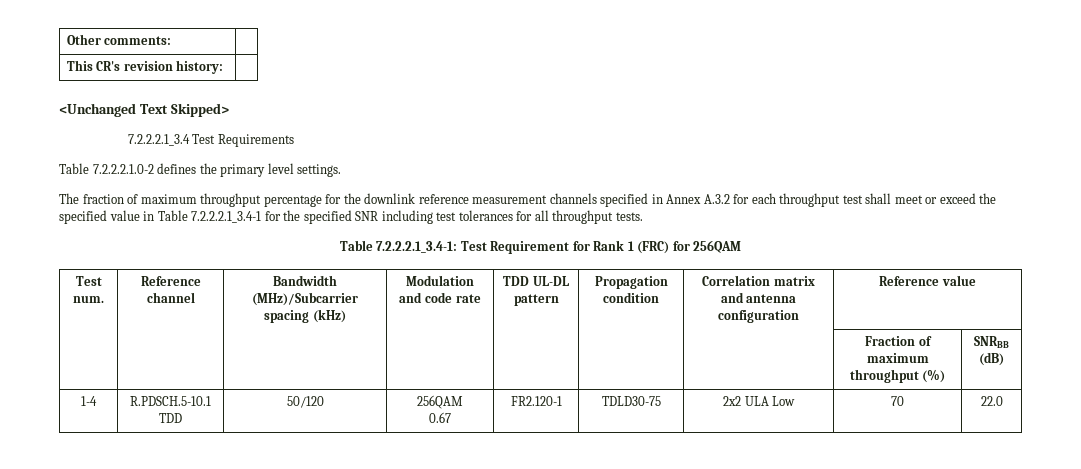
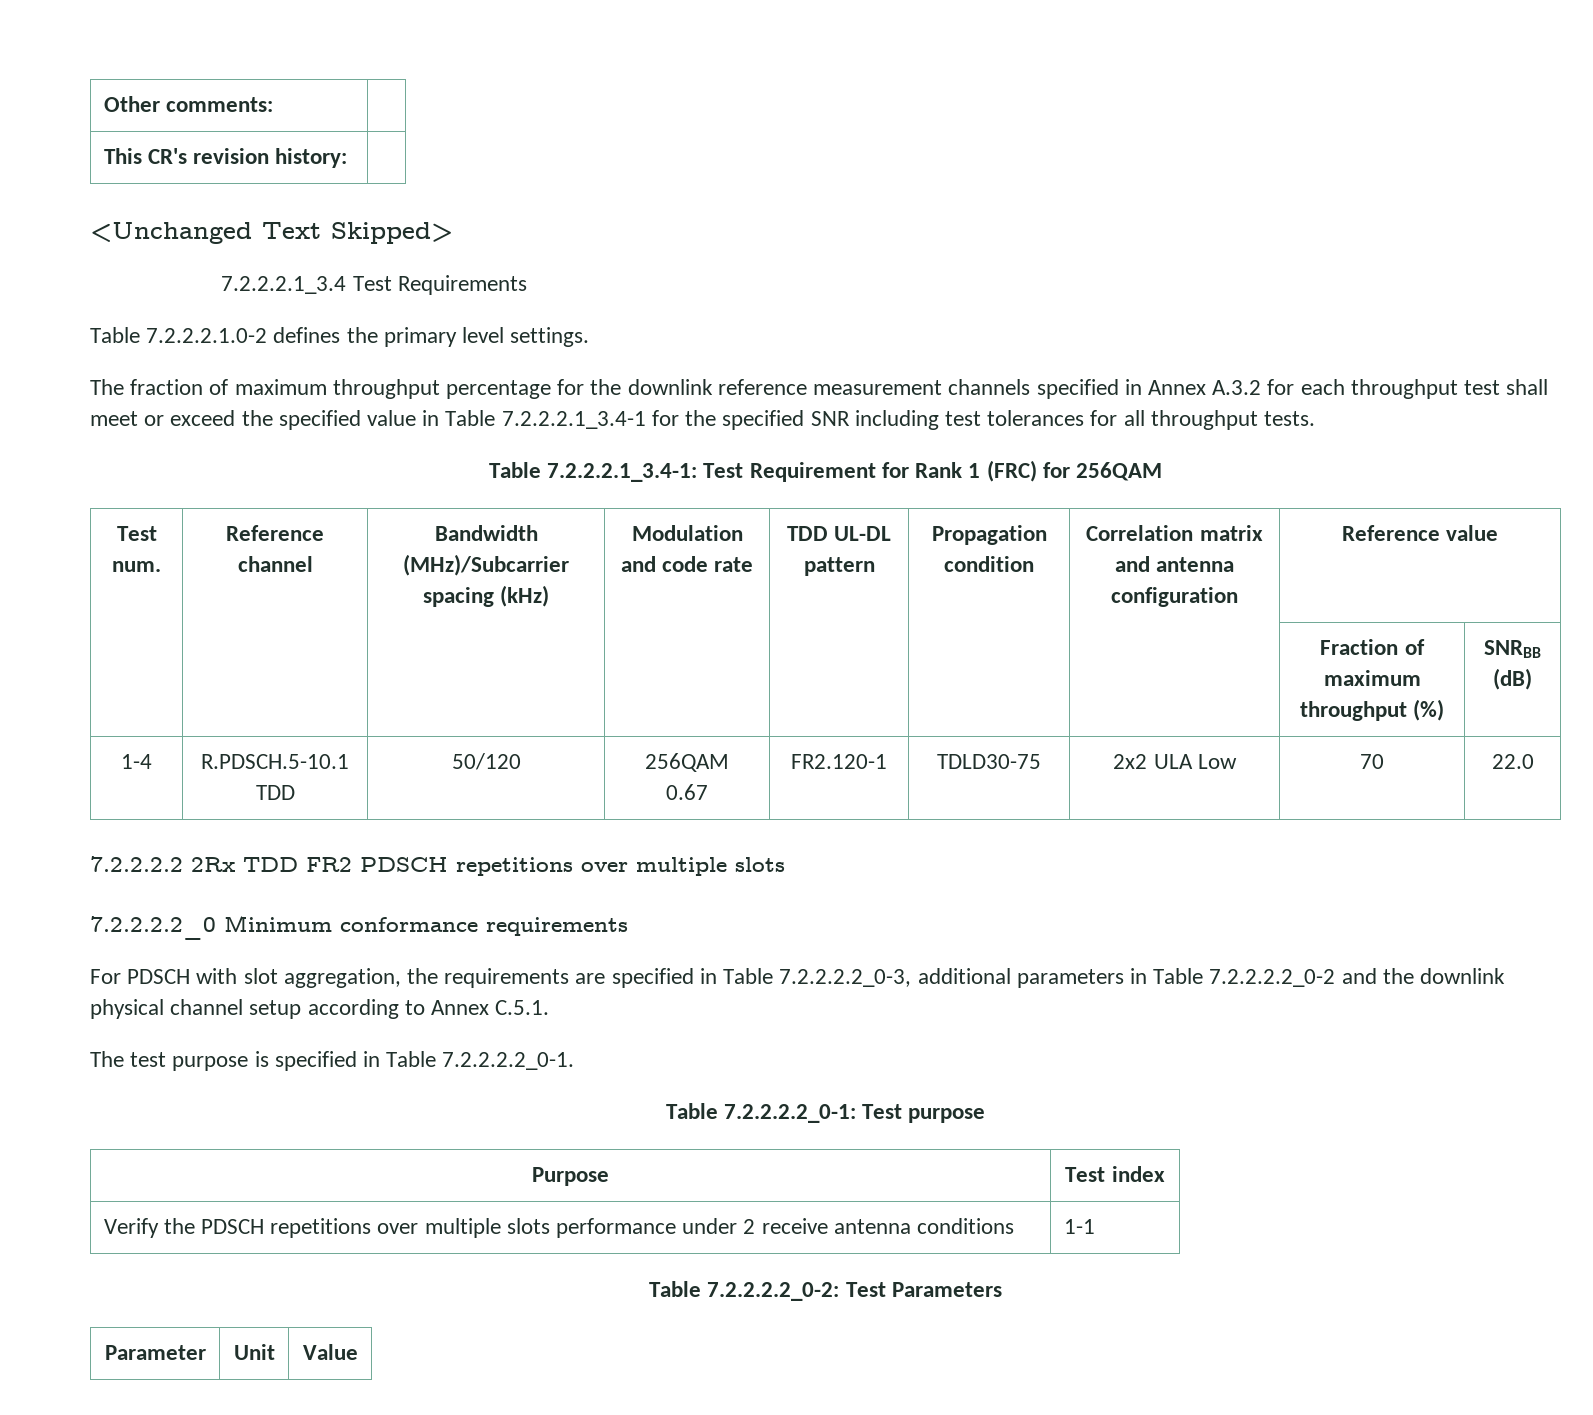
(1003, 401) none -> [90,856,785,876] [90,915,628,940] [90,968,1505,988] [90,999,550,1019] [90,1051,575,1071] [665,1103,986,1123] [532,1167,609,1186] [1065,1166,1165,1182] [103,1218,1015,1238] [1063,1219,1095,1234] [649,1281,1002,1301] [104,1345,206,1360] [233,1344,275,1360] [302,1344,358,1360] // 7.2.2.2.2 2Rx TDD FR2 PDSCH repetitions over multiple slots // 7.2.2.2.2_0 Minimum conformance requirements // For PDSCH with slot aggregation, the requirements are specified in Table 7.2.2.2.2_0-3, additional parameters in Table 7.2.2.2.2_0-2 and the downlink physical channel setup according to Annex C.5.1. // The test purpose is specified in Table 7.2.2.2.2_0-1. // Table 7.2.2.2.2_0-1: Test purpose // Purpose | Test index // Verify the PDSCH repetitions over multiple slots performance under 2 receive antenna conditions | 1-1 // Table 7.2.2.2.2_0-2: Test Parameters // Parameter | Unit | Value

